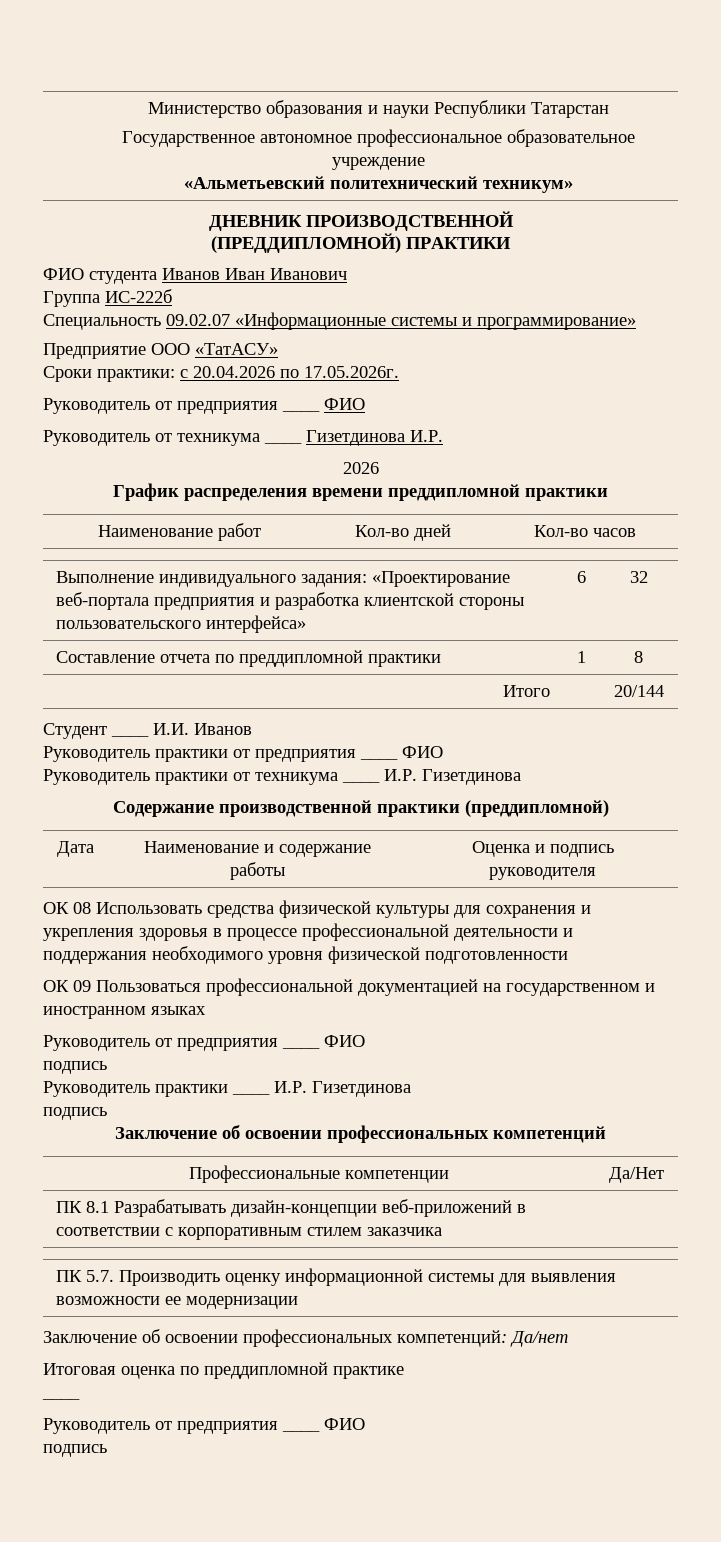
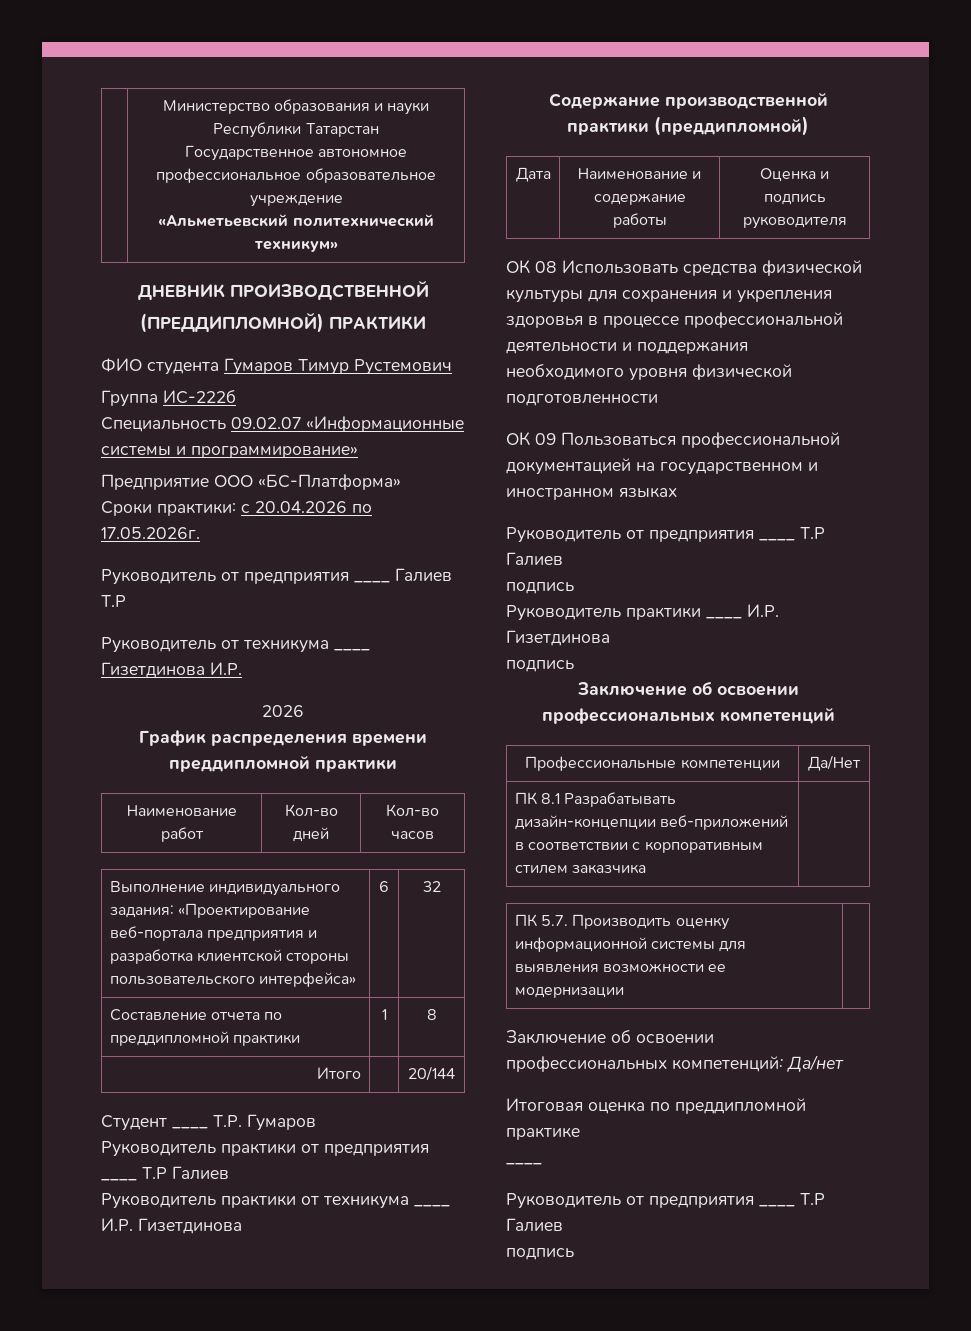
[162,268,347,280] Иванов Иван Иванович -> [224,358,452,375] Гумаров Тимур Рустемович
[195,343,278,355] «ТатАСУ» -> [258,474,401,490] «БС-Платформа»
[324,398,365,410] ФИО -> [395,568,452,582] [101,595,126,607] Галиев Т.Р
[153,723,252,735] И.И. Иванов -> [213,1114,316,1131] Т.Р. Гумаров
[402,746,443,758] ФИО -> [142,1166,229,1180] Т.Р Галиев
[324,1035,365,1047] ФИО -> [800,527,825,539] [506,552,563,566] Т.Р Галиев
[324,1418,365,1430] ФИО -> [800,1193,825,1205] [506,1218,563,1232] Т.Р Галиев

